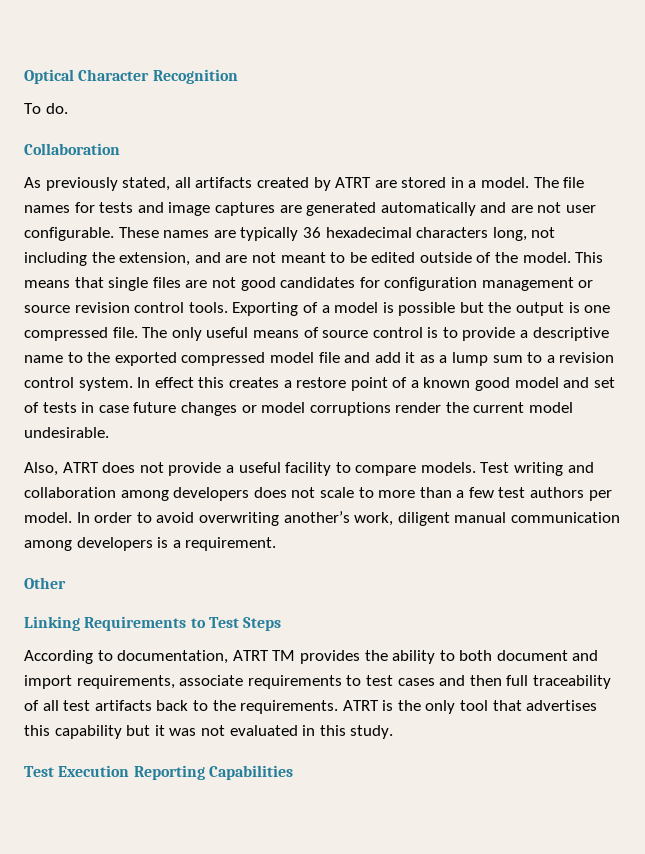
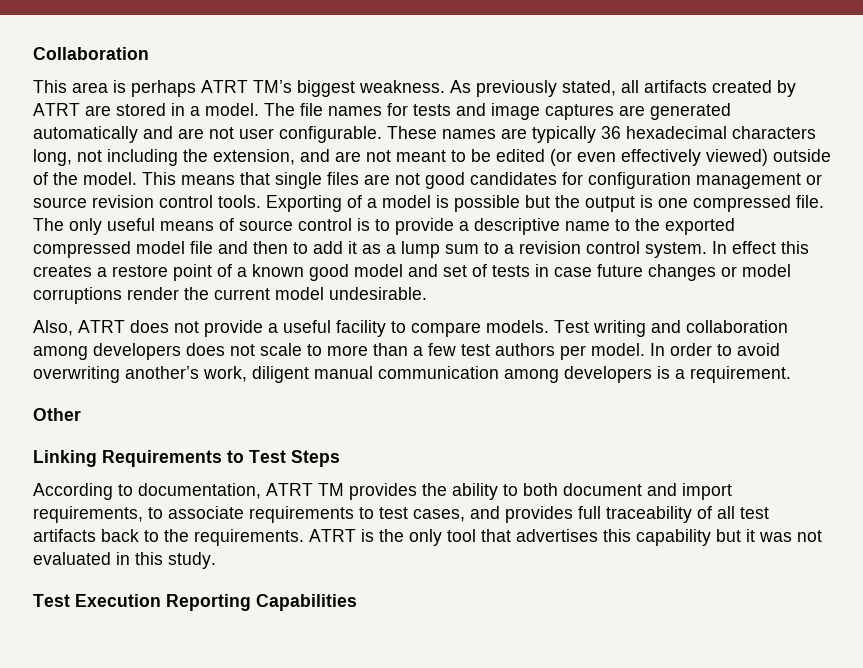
[24,69,238,84] [24,103,68,114] [24,143,120,155] Optical Character Recognition // To do. // Collaboration // -> [33,47,149,60] [33,80,445,97] Collaboration // This area is perhaps ATRT TM’s biggest weakness.
(416, 257) none -> [550,149,768,166] (or even effectively viewed)
(371, 357) none -> [253,241,308,254] then to
(175, 682) none -> [148,507,163,519] to
[397,675,502,686] cases and then -> [413,506,573,523] cases, and provides

